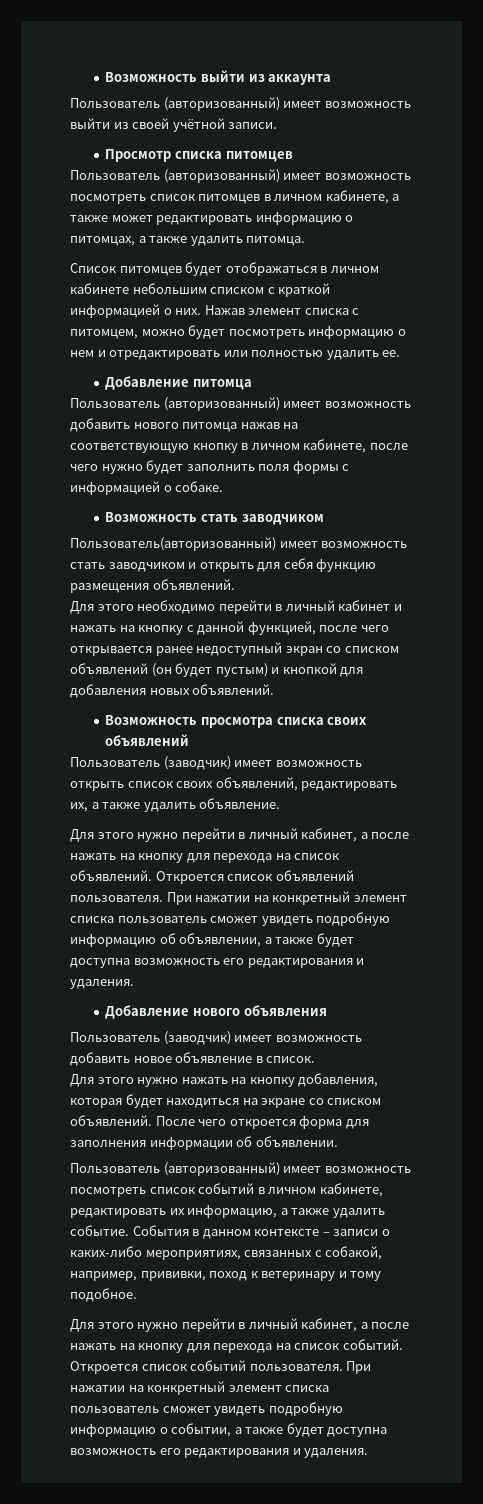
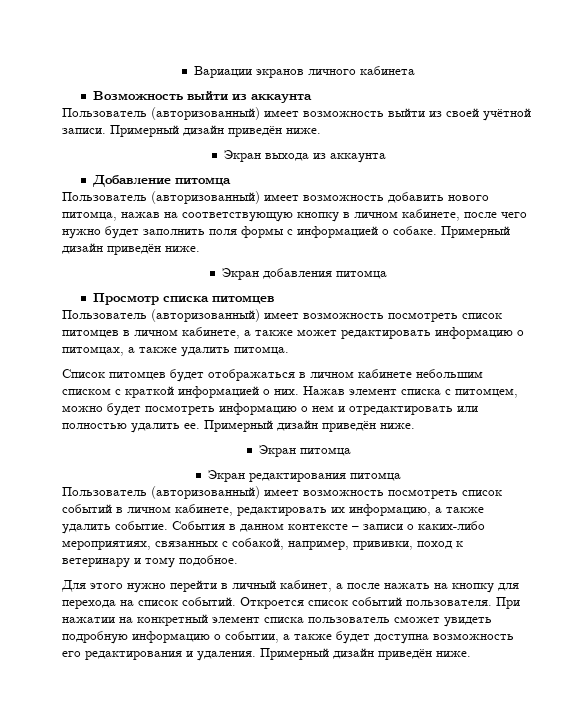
(105, 77) none -> [194,66,416,78] Вариации экранов личного кабинета //
(278, 125) none -> [110,125,321,137] [223,150,386,163] [91,175,231,187] [62,191,489,204] [62,209,527,222] [62,226,510,239] [62,243,200,255] [222,268,388,280] Примерный дизайн приведён ниже. // Экран выхода из аккаунта // Добавление питомца // Пользователь (авторизованный) имеет возможность добавить нового питомца, нажав на соответствующую кнопку в личном кабинете, после чего нужно будет заполнить поля формы с информацией о собаке. Примерный дизайн приведён ниже. // Экран добавления питомца
[105,376,252,390] [70,397,411,411] [70,418,299,432] [70,439,408,453] [70,460,350,474] [70,481,224,495] [105,512,324,525] [70,537,408,551] [70,558,377,572] [70,579,235,593] [70,600,402,614] [70,621,389,635] [70,642,399,656] [70,663,364,677] [70,684,275,698] [105,715,368,728] [105,734,190,746] [70,756,362,770] [70,777,398,791] [70,798,281,812] [70,828,410,842] [70,853,341,863] [70,870,354,884] [70,891,407,905] [70,912,391,926] [70,933,354,947] [70,958,365,968] [70,979,134,989] [105,1005,327,1019] [70,1031,362,1045] [70,1052,316,1066] [70,1073,379,1087] [70,1094,382,1108] [70,1115,369,1129] [70,1136,338,1150] // Добавление питомца // Пользователь (авторизованный) имеет возможность добавить нового питомца нажав на соответствующую кнопку в личном кабинете, после чего нужно будет заполнить поля формы с информацией о собаке. // Возможность стать заводчиком // Пользователь(авторизованный) имеет возможность стать заводчиком и открыть для себя функцию размещения объявлений. // Для этого необходимо перейти в личный кабинет и нажать на кнопку с данной функцией, после чего открывается ранее недоступный экран со списком объявлений (он будет пустым) и кнопкой для добавления новых объявлений. // Возможность просмотра списка своих объявлений // Пользователь (заводчик) имеет возможность открыть список своих объявлений, редактировать их, а также удалить объявление. // Для этого нужно перейти в личный кабинет, а после нажать на кнопку для перехода на список объявлений. Откроется список объявлений пользователя. При нажатии на конкретный элемент списка пользователь сможет увидеть подробную информацию об объявлении, а также будет доступна возможность его редактирования и удаления. // Добавление нового объявления // Пользователь (заводчик) имеет возможность добавить новое объявление в список. // Для этого нужно нажать на кнопку добавления, которая будет находиться на экране со списком объявлений. После чего откроется форма для заполнения информации об объявлении. -> [204,420,415,432] [258,445,351,457] [208,470,402,482] Примерный дизайн приведён ниже. // Экран питомца // Экран редактирования питомца
(369, 1453) none -> [260,648,471,660] Примерный дизайн приведён ниже.

